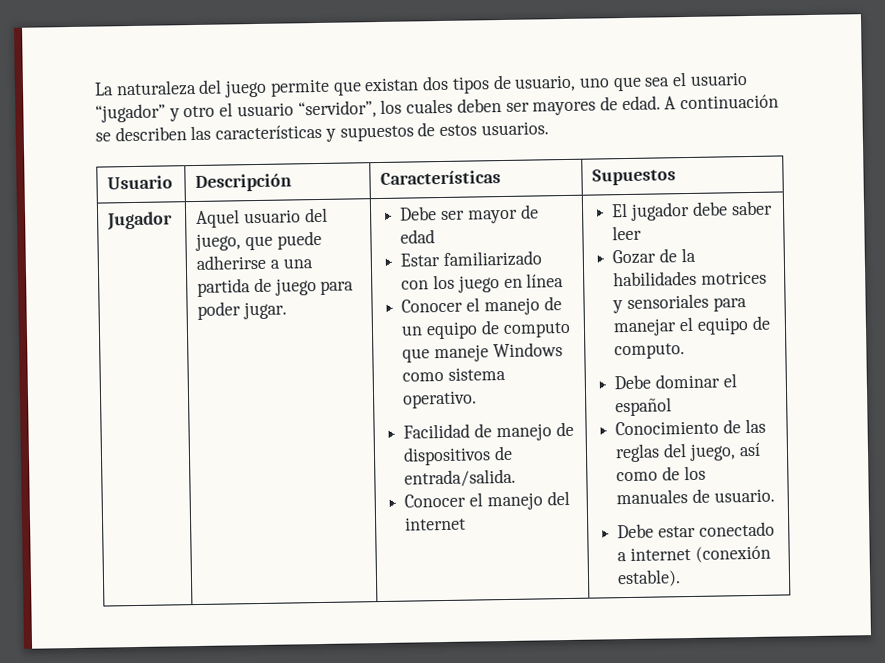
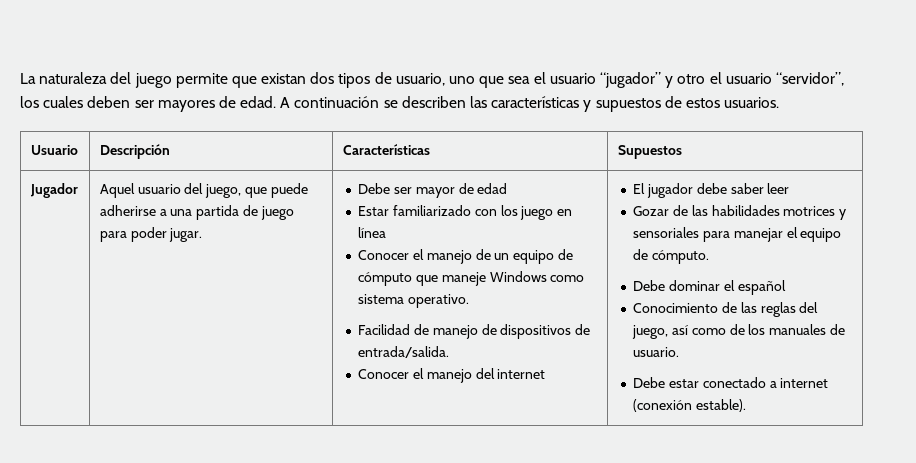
[502,321,571,339] computo -> [358,272,413,286] cómputo
[680,247,696,263] la -> [691,205,708,216] las
[614,343,686,360] computo. -> [652,250,710,264] cómputo.

